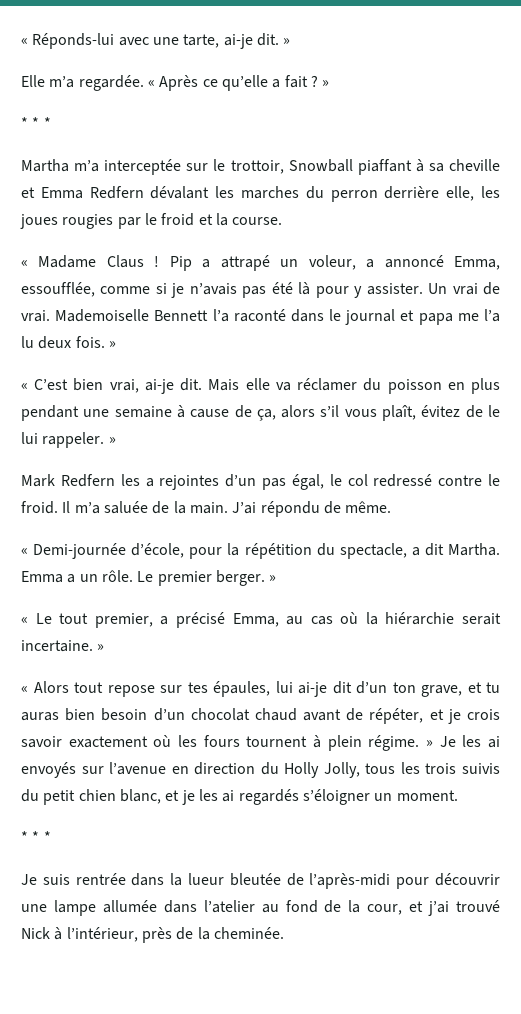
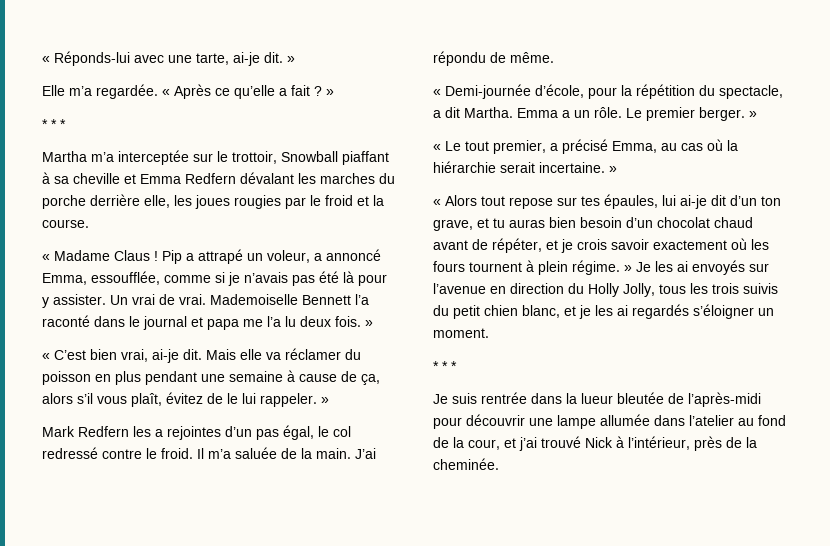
[330,190,378,202] perron -> [42,195,86,209] porche

